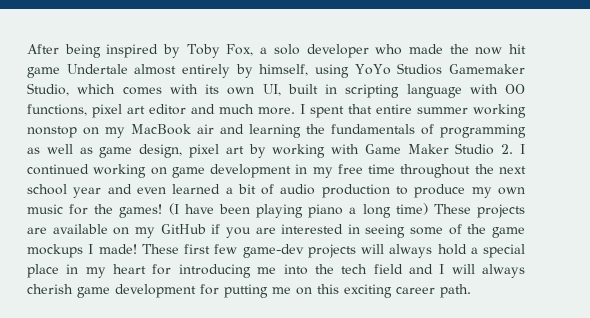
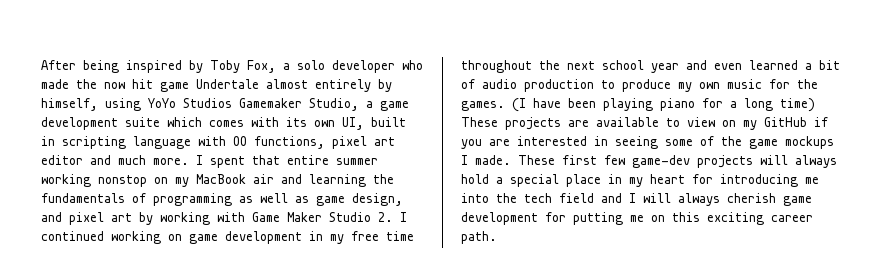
(69, 89) none -> [366,101,409,111] [41,117,160,130] a game development suite
(183, 151) none -> [41,212,62,222] and
[119,204,163,218] games! -> [461,101,505,111] games.
(344, 211) none -> [702,98,723,108] for
(108, 229) none -> [666,117,715,127] to view
[98,244,137,254] made! -> [475,155,511,165] made.

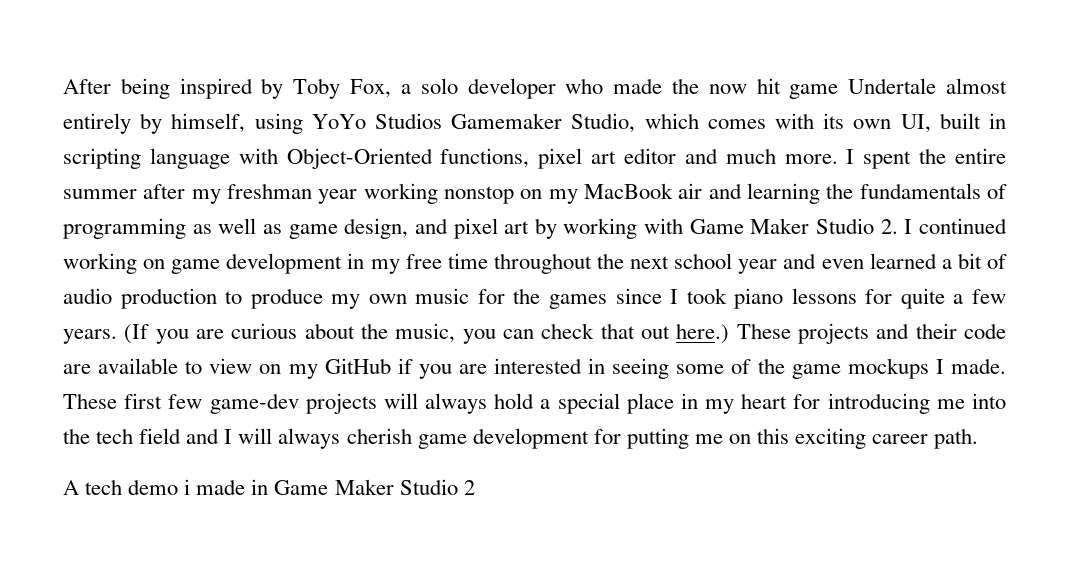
[366,101,409,111] [41,117,160,130] a game development suite -> (636, 123) none
[233,136,247,146] OO -> [286,148,433,169] Object-Oriented
[252,155,280,165] that -> [919,148,947,164] the
(378, 161) none -> [143,183,358,204] after my freshman year
[461,98,815,112] [461,117,561,130] games. (I have been playing piano for a long time) These projects -> [548,288,1006,309] [63,323,1007,344] games since I took piano lessons for quite a few years. (If you are curious about the music, you can check that out here.) These projects and their code
(497, 237) none -> [63,479,475,495] // A tech demo i made in Game Maker Studio 2

